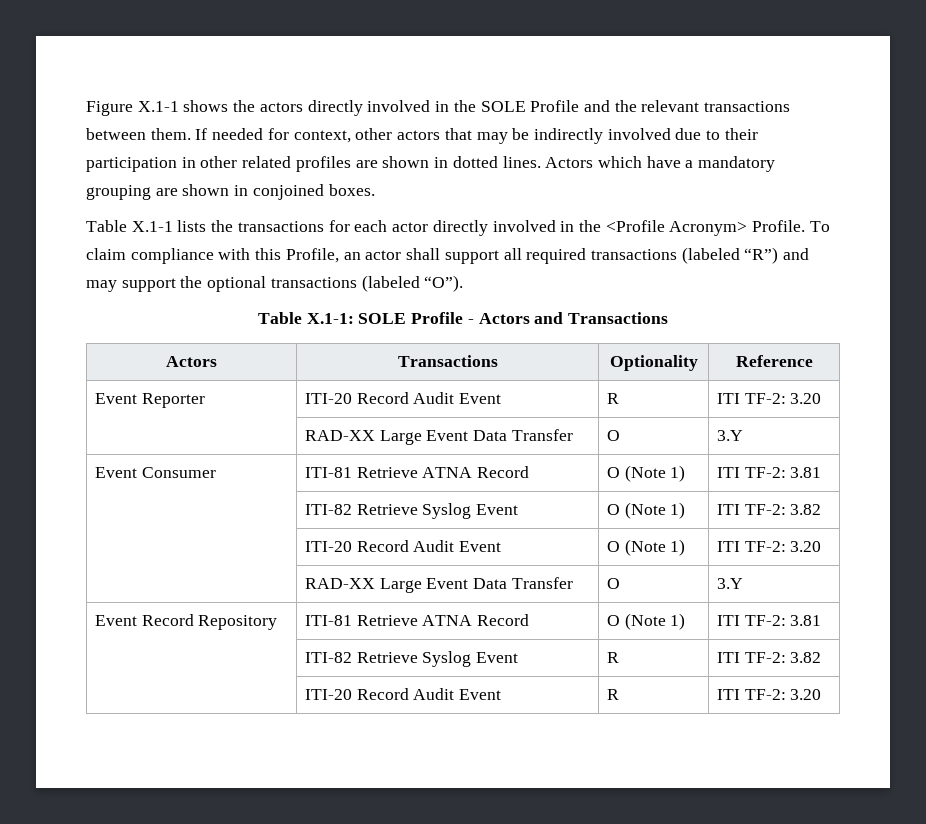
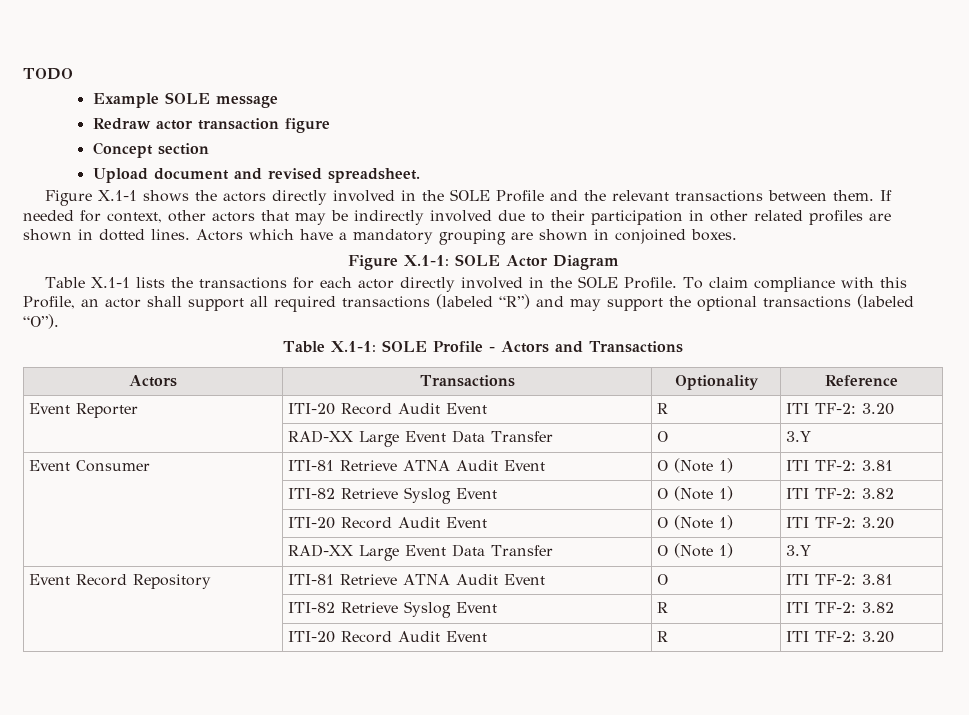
(86, 108) none -> [23,68,73,80] [92,92,278,108] [92,118,330,133] [92,142,209,158] [92,168,420,183] TODO // Example SOLE message // Redraw actor transaction figure // Concept section // Upload document and revised spreadsheet. //
(375, 190) none -> [347,254,619,270] // Figure X.1-1: SOLE Actor Diagram
[605,220,748,236] <Profile Acronym> -> [578,276,619,288] SOLE
[476,466,529,478] Record -> [456,460,546,471] Audit Event
(620, 583) none -> [674,543,734,558] (Note 1)
[476,614,529,626] [606,613,686,630] Record | O (Note 1) -> [456,574,546,585] [657,574,669,585] Audit Event | O

